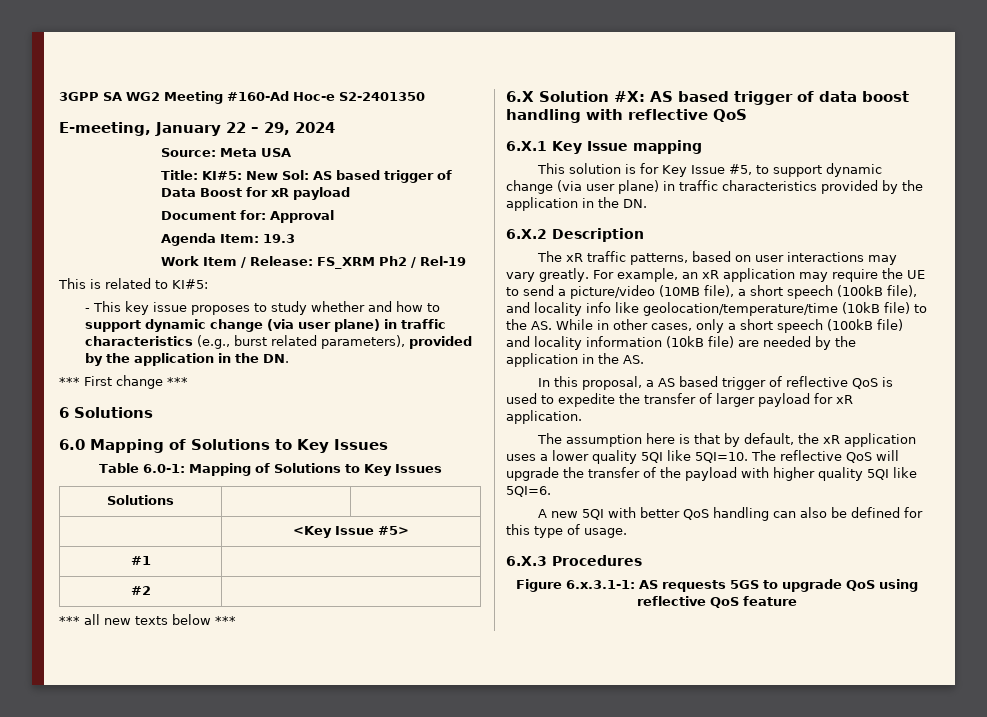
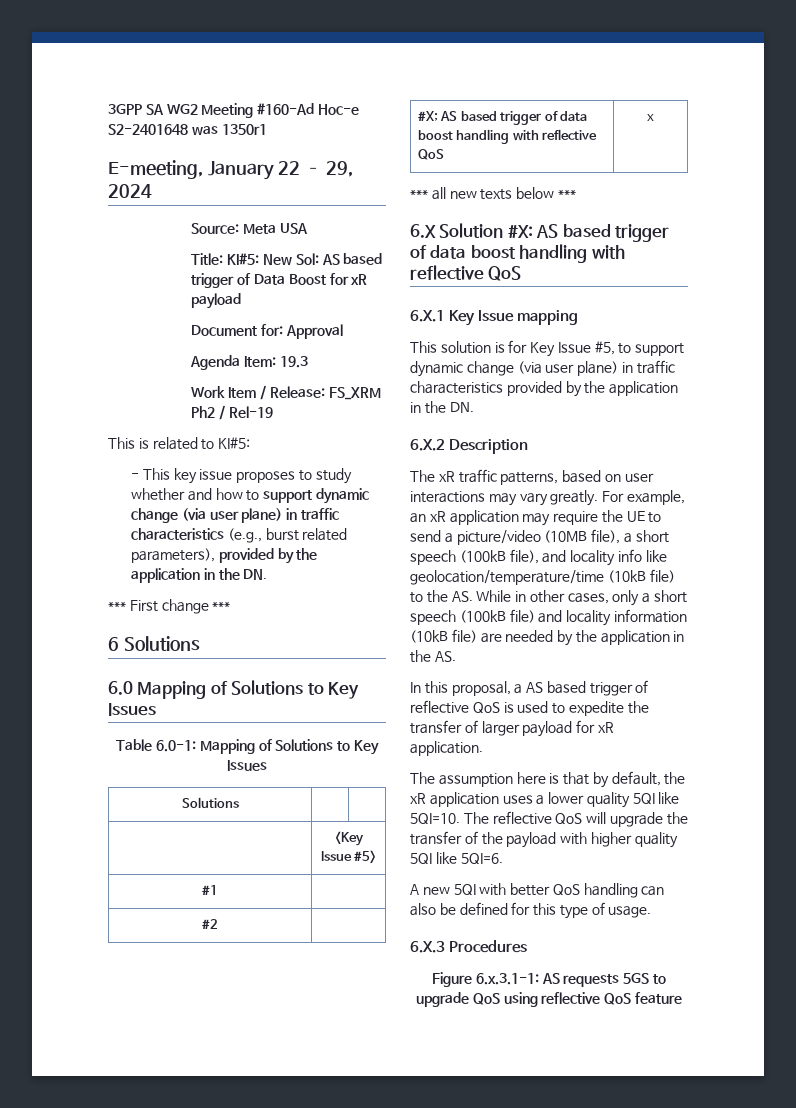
[339,92,425,101] S2-2401350 -> [108,124,267,135] S2-2401648 was 1350r1
(151, 590) none -> [418,111,587,125] [418,129,598,144] [418,149,445,160] [647,114,654,121] // #X; AS based trigger of data boost handling with reflective QoS | x

